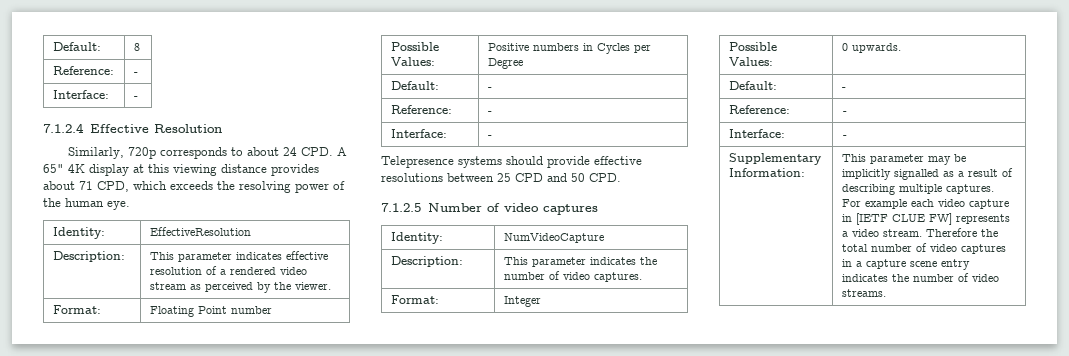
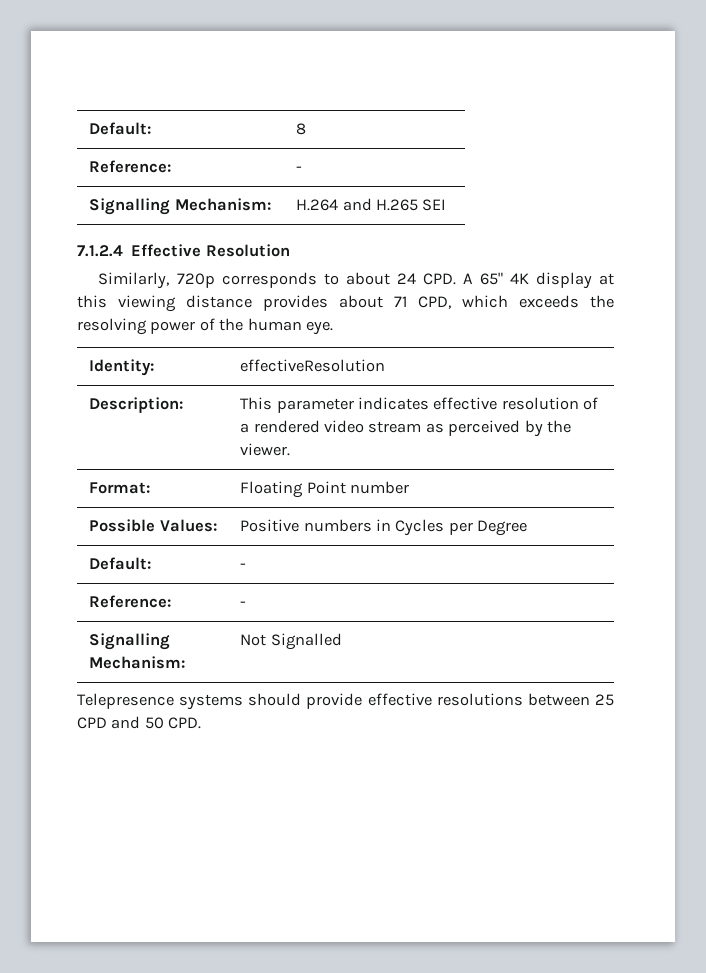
[52,90,109,99] [133,96,138,99] Interface: | - -> [89,198,271,215] [296,198,447,211] Signalling Mechanism: | H.264 and H.265 SEI
[149,227,251,236] EffectiveResolution -> [240,359,386,372] effectiveResolution
[390,129,447,138] [487,135,492,138] Interface: | - -> [89,633,171,650] [89,656,186,669] [240,633,342,650] Signalling Mechanism: | Not Signalled
[381,203,598,215] [390,232,443,244] [503,233,604,243] [390,256,463,267] [503,257,657,267] [503,271,642,282] [390,295,439,304] [503,296,541,307] [728,42,777,51] [728,57,773,66] [841,43,901,53] [728,81,777,90] [841,87,846,90] [728,105,790,114] [841,111,847,114] [728,129,785,138] [841,135,847,138] [728,153,822,165] [728,168,805,177] [841,154,966,165] [841,168,1013,180] [841,184,994,195] [841,199,1009,209] [841,213,1010,225] [841,228,998,237] [841,243,1006,254] [841,259,970,270] [841,273,999,282] [841,289,886,297] // 7.1.2.5 Number of video captures // Identity: | NumVideoCapture // Description: | This parameter indicates the number of video captures. // Format: | Integer // Possible Values: | 0 upwards. // Default: | - // Reference: | - // Interface: | - // Supplementary Information: | This parameter may be implicitly signalled as a result of describing multiple captures. For example each video capture in [IETF CLUE FW] represents a video stream. Therefore the total number of video captures in a capture scene entry indicates the number of video streams. -> (202, 723) none

